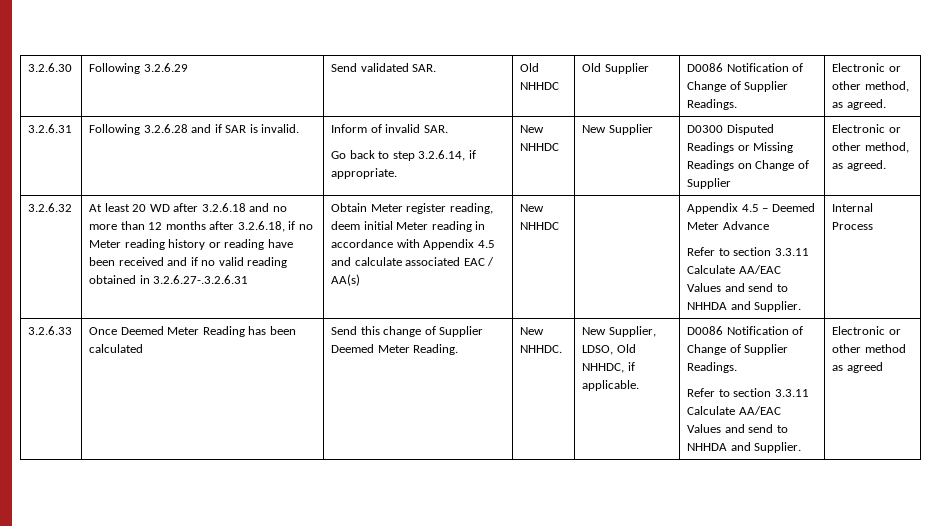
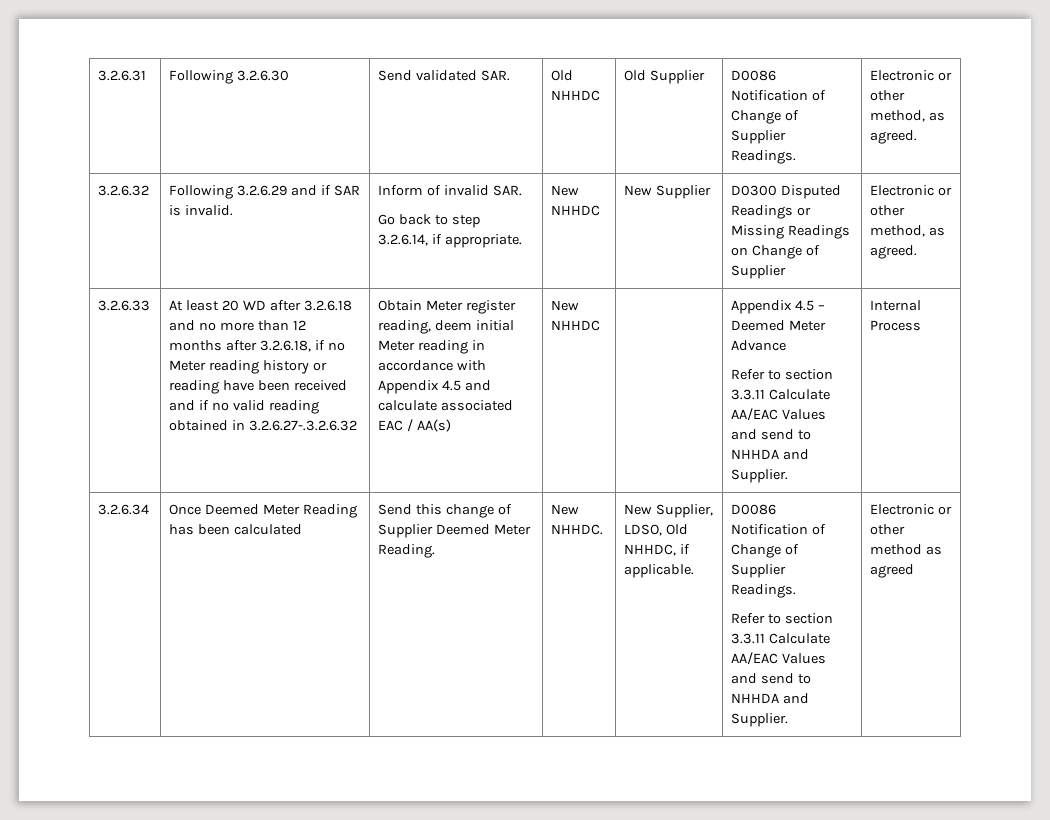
[28,63,73,72] [89,63,188,74] 3.2.6.30 | Following 3.2.6.29 -> [98,70,147,81] [169,70,290,84] 3.2.6.31 | Following 3.2.6.30
[28,124,73,133] [89,124,188,135] 3.2.6.31 | Following 3.2.6.28 -> [98,185,150,196] [169,185,288,199] 3.2.6.32 | Following 3.2.6.29
[28,203,73,212] 3.2.6.32 -> [98,300,151,311] 3.2.6.33
[153,275,249,284] 3.2.6.27-.3.2.6.31 -> [249,420,358,431] 3.2.6.27-.3.2.6.32
[28,326,73,335] 3.2.6.33 -> [98,504,150,515] 3.2.6.34

